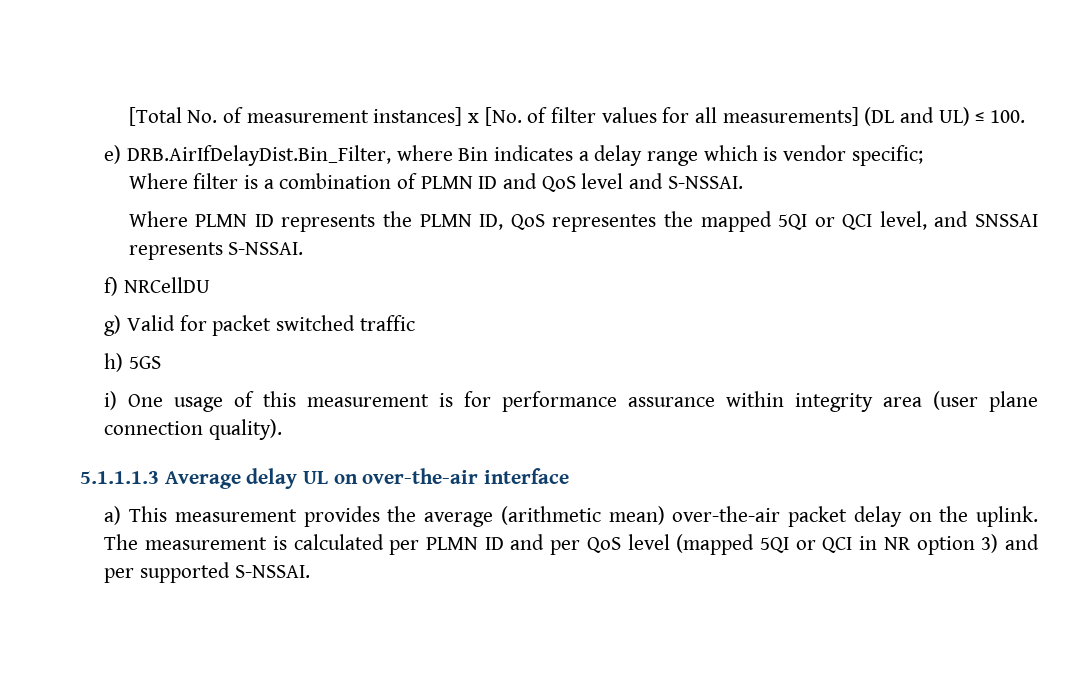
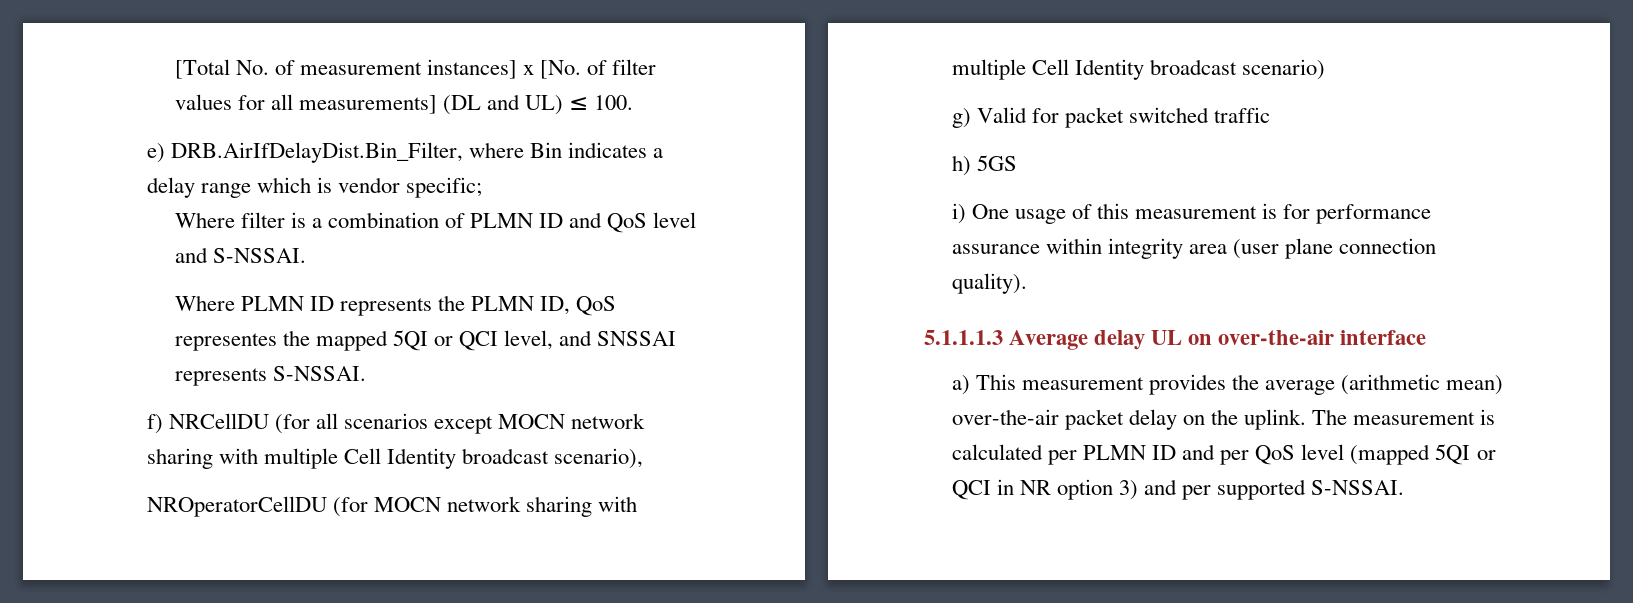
(211, 285) none -> [274,413,646,434] [146,448,644,469] [146,496,638,517] [951,59,1326,80] (for all scenarios except MOCN network sharing with multiple Cell Identity broadcast scenario), // NROperatorCellDU (for MOCN network sharing with multiple Cell Identity broadcast scenario)

